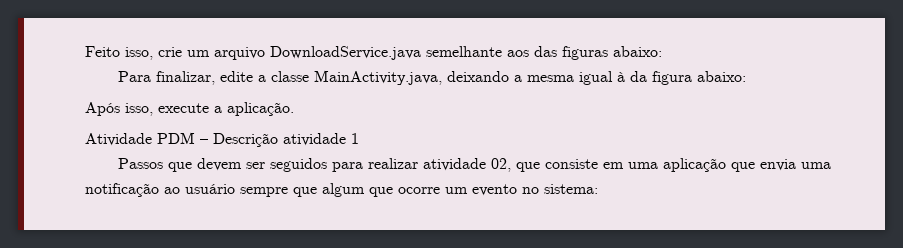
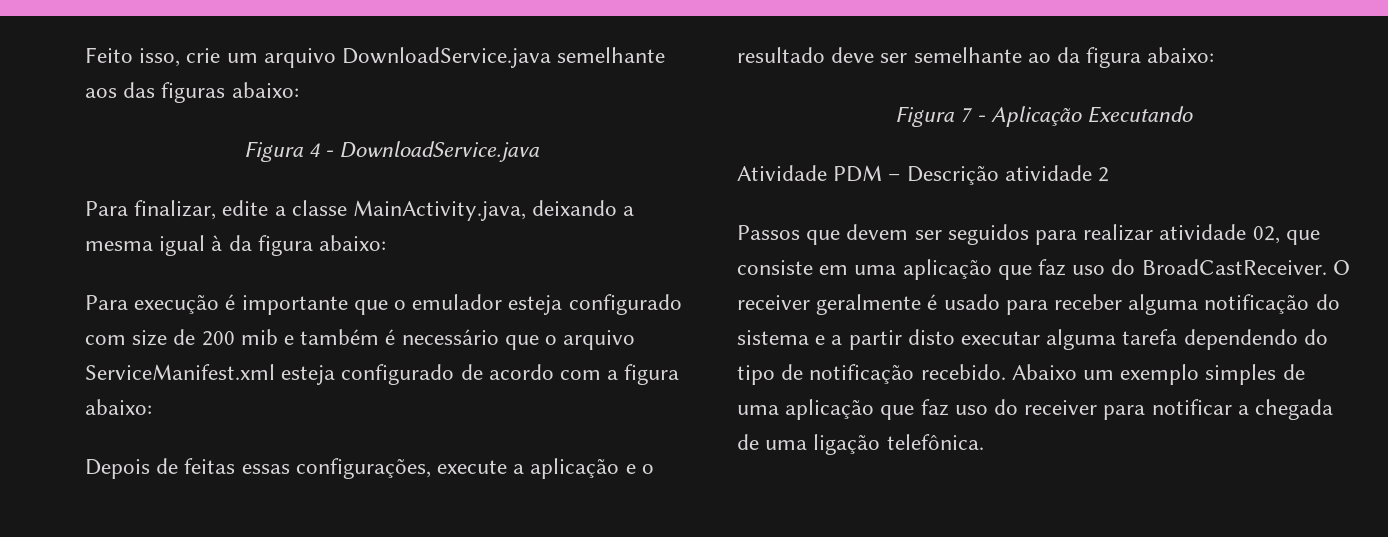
(662, 51) none -> [243,141,540,162] // Figura 4 - DownloadService.java
[85,102,294,116] Após isso, execute a aplicação. -> [85,294,682,315] [85,329,636,350] [85,364,680,385] [85,399,152,415] [85,458,654,479] [737,47,1215,68] [895,106,1193,127] Para execução é importante que o emulador esteja configurado com size de 200 mib e também é necessário que o arquivo ServiceManifest.xml esteja configurado de acordo com a figura abaixo: // Depois de feitas essas configurações, execute a aplicação e o resultado deve ser semelhante ao da figura abaixo: // Figura 7 - Aplicação Executando
[351,133,359,144] 1 -> [1098,167,1110,182] 2
[759,159,831,171] [85,183,598,197] envia uma notificação ao usuário sempre que algum que ocorre um evento no sistema: -> [1038,259,1350,276] [737,294,1340,315] [737,329,1328,350] [737,364,1305,385] [737,399,1334,420] [737,434,984,455] faz uso do BroadCastReceiver. O receiver geralmente é usado para receber alguma notificação do sistema e a partir disto executar alguma tarefa dependendo do tipo de notificação recebido. Abaixo um exemplo simples de uma aplicação que faz uso do receiver para notificar a chegada de uma ligação telefônica.

